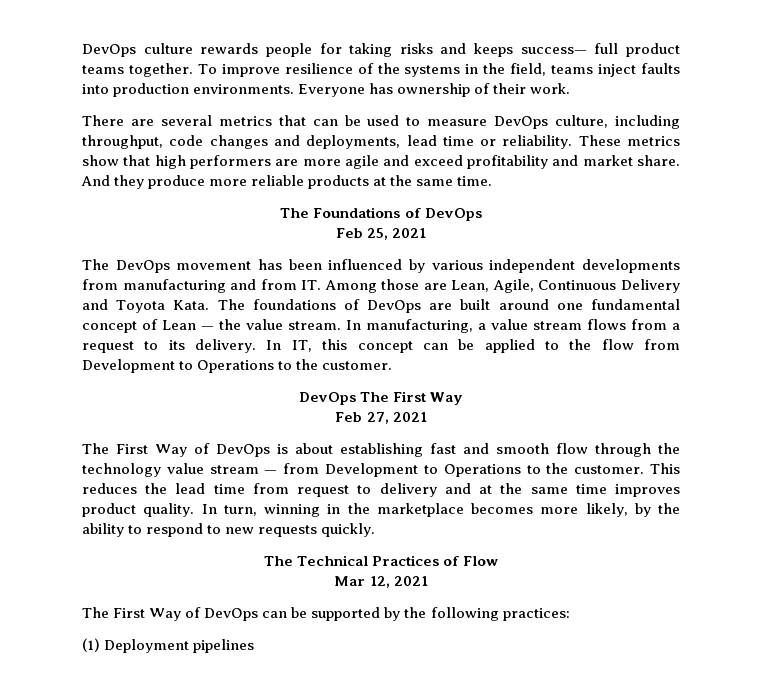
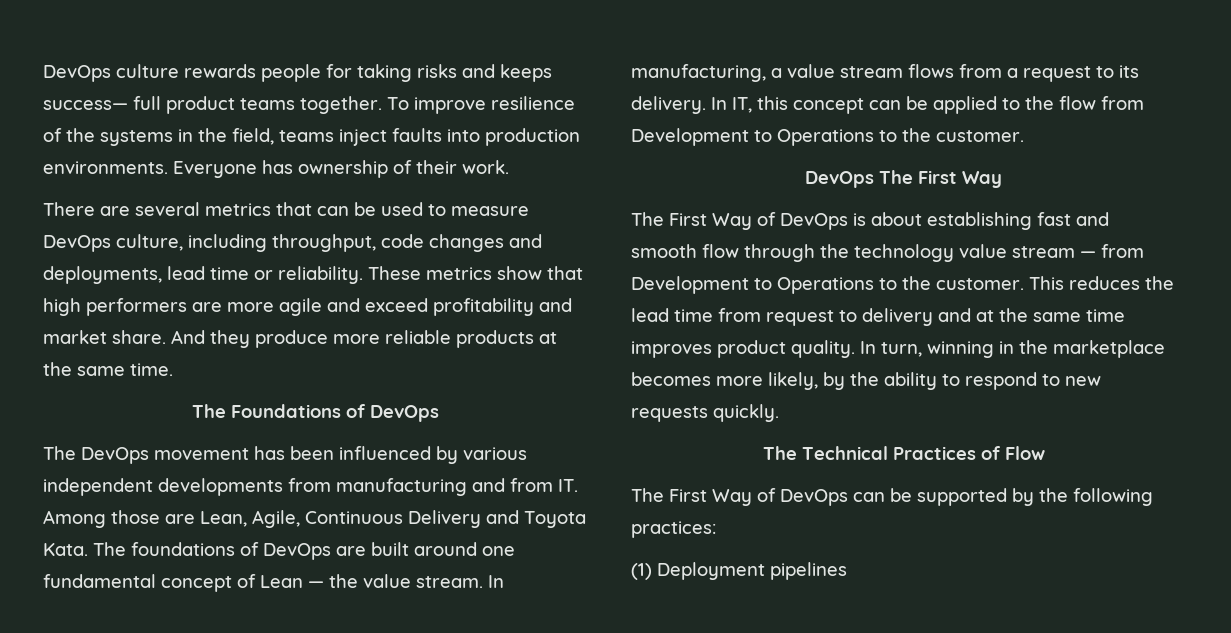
[335,228,427,240] // Feb 25, 2021 -> (439, 413) none
[335,412,427,424] // Feb 27, 2021 -> (1002, 179) none
[334,576,428,588] // Mar 12, 2021 -> (1045, 453) none

